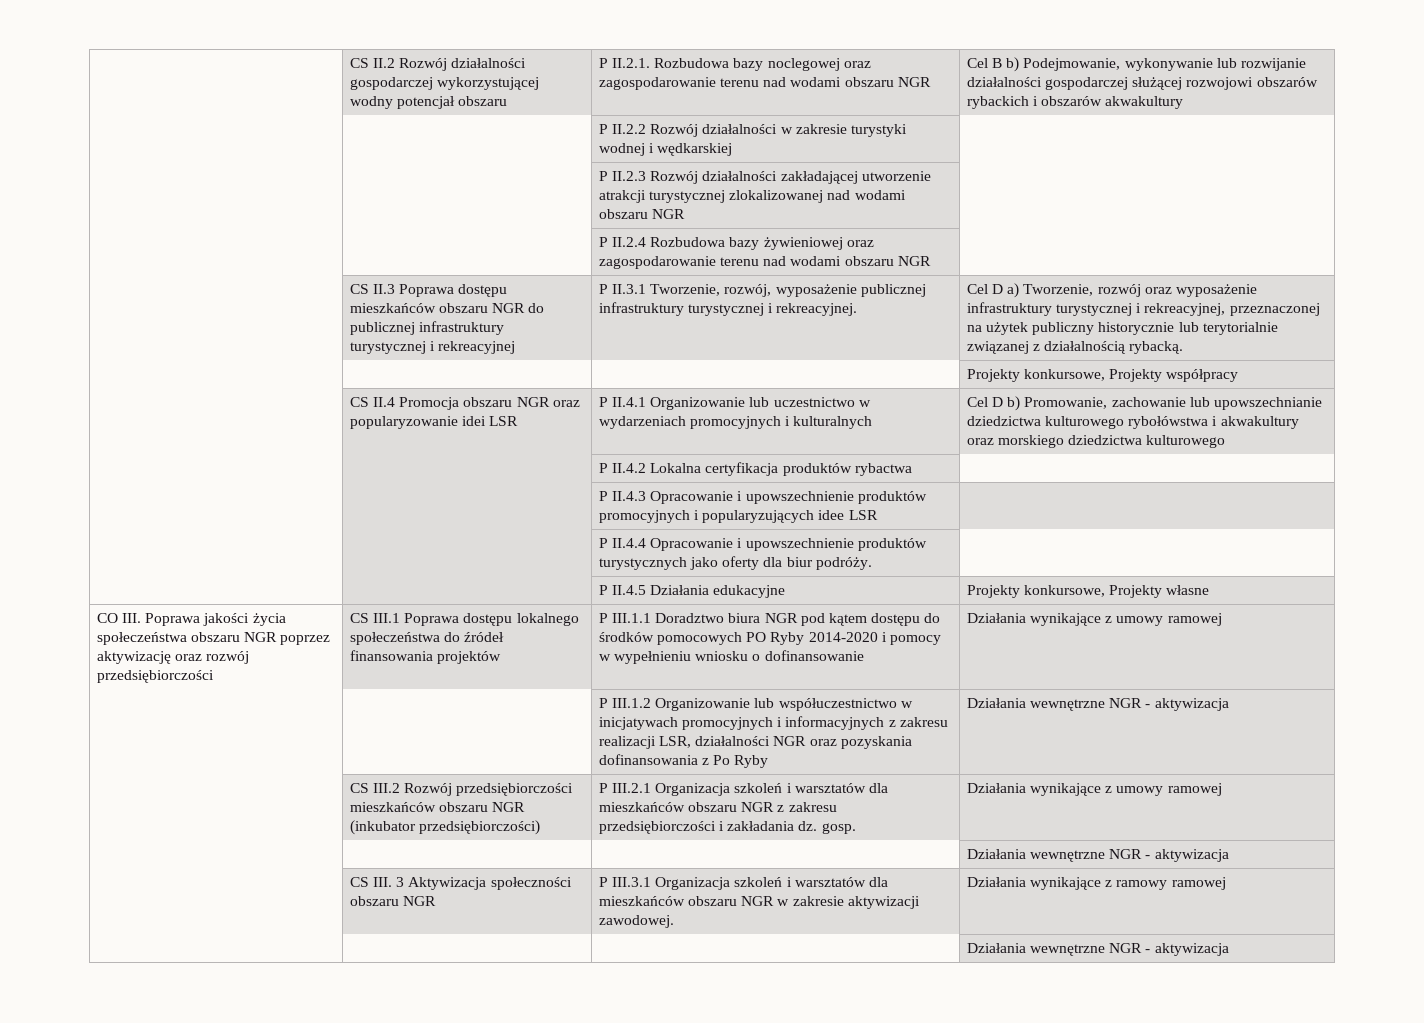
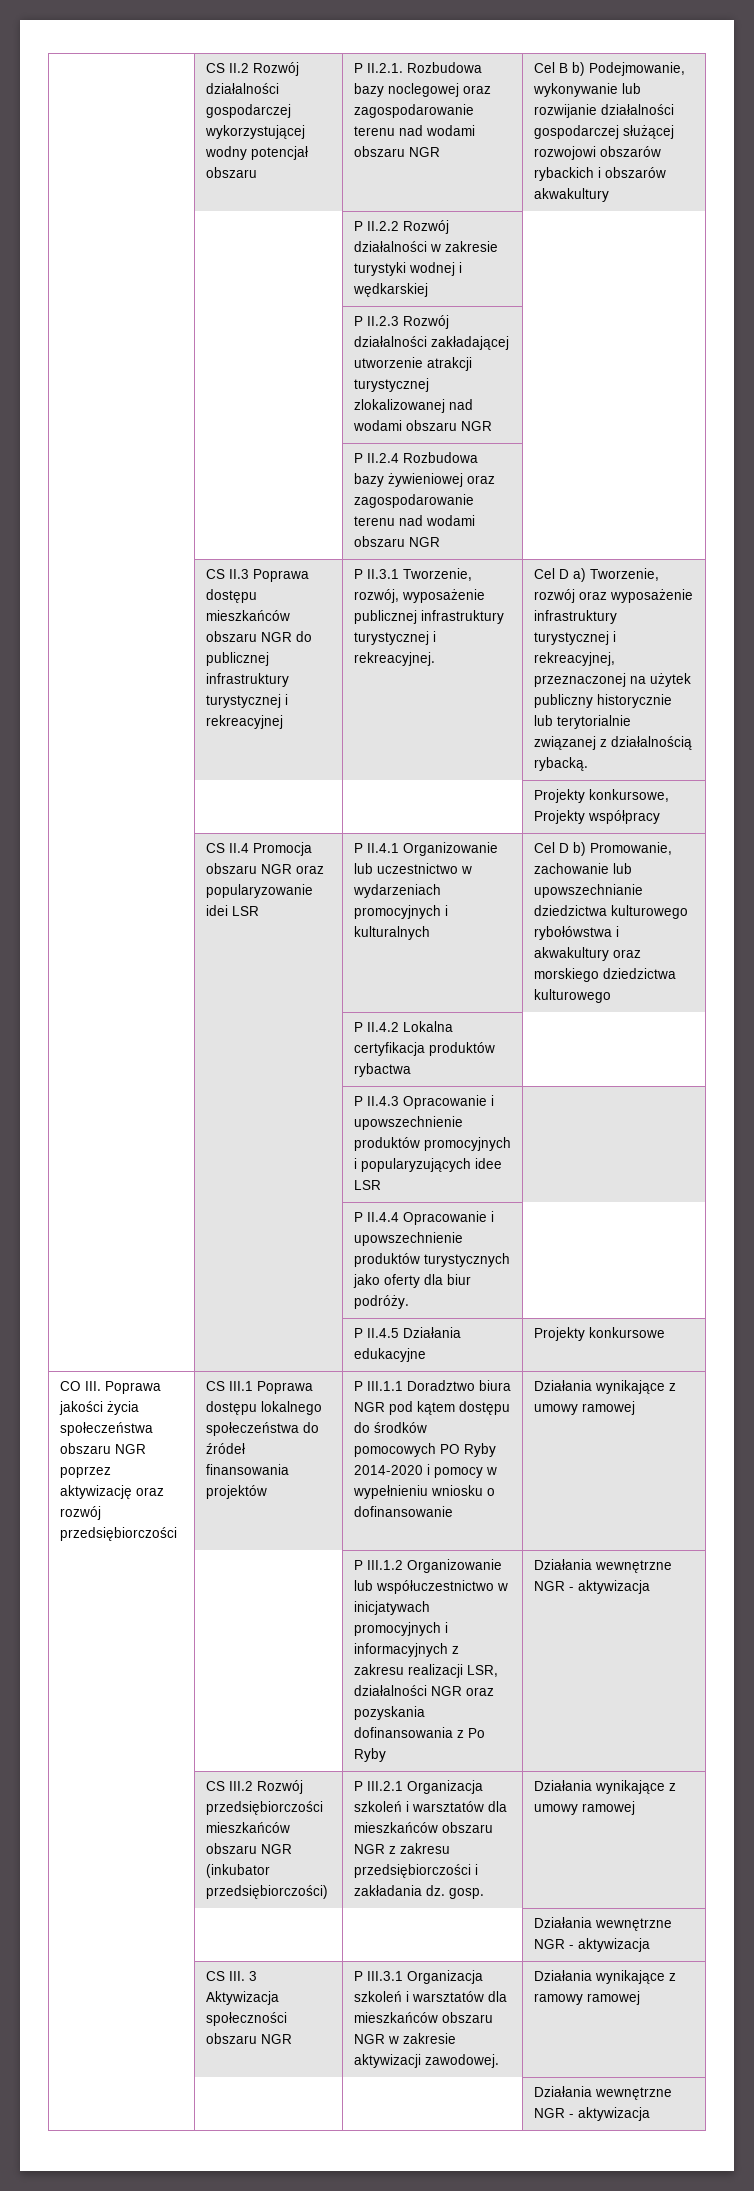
[1024,585,1210,598] konkursowe, Projekty własne -> [588,1327,665,1338] konkursowe

